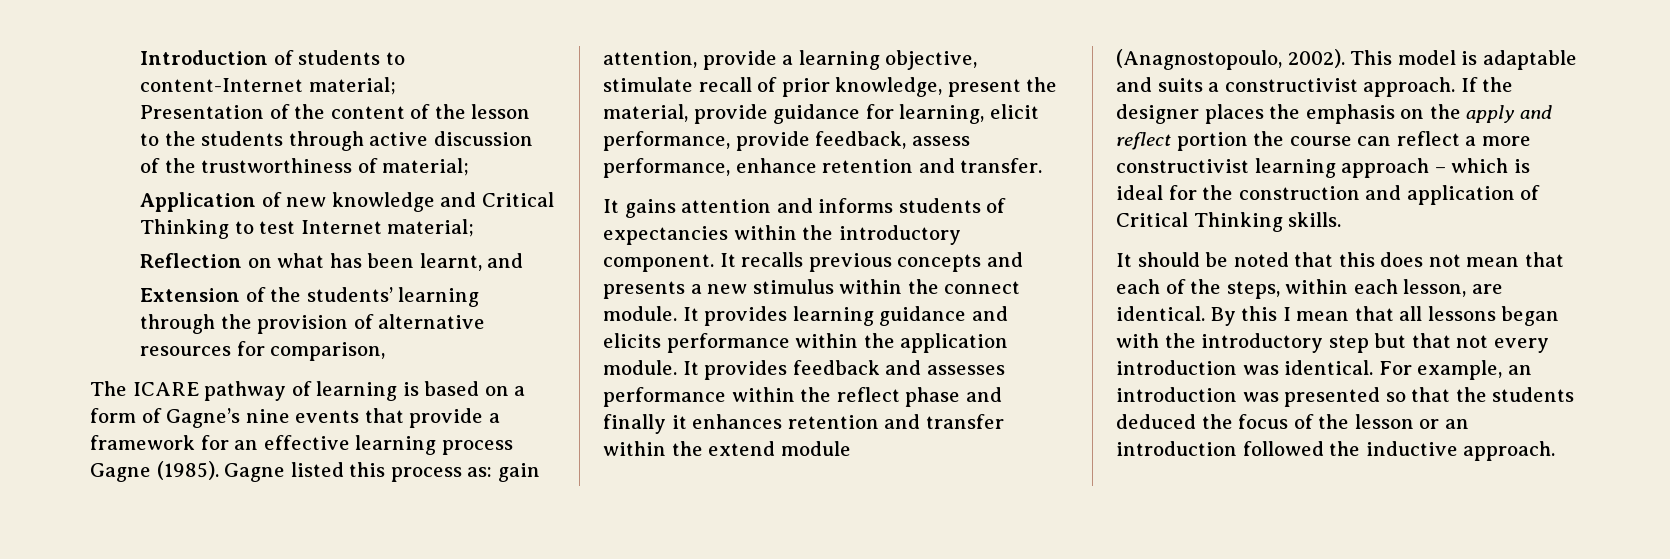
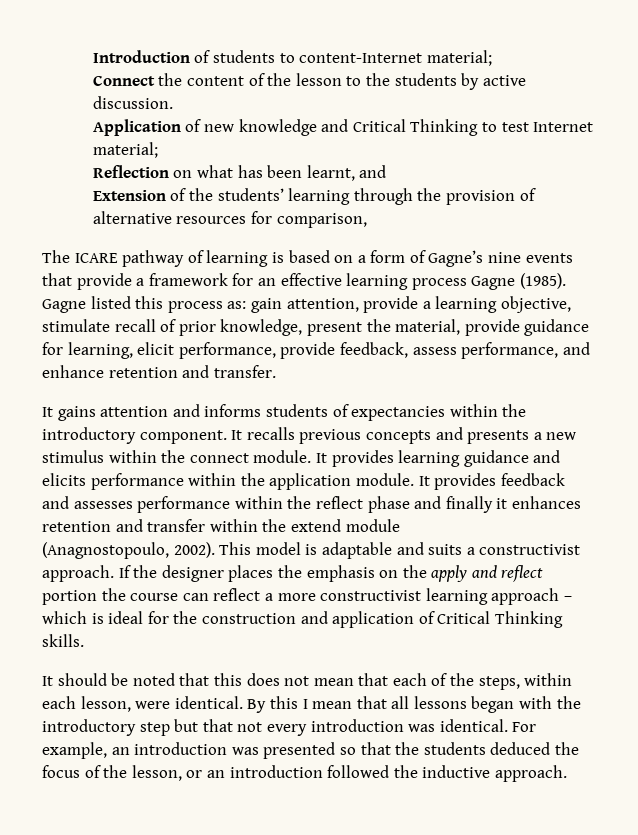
[140,104,290,119] Presentation of -> [92,75,155,86] Connect
[288,131,533,151] [140,158,470,176] through active discussion of the trustworthiness of material; -> [461,73,526,90] [92,96,173,109] by active discussion.
(730, 168) none -> [562,342,590,355] and
[1471,284,1503,294] are -> [135,701,171,709] were
[1354,414,1414,429] lesson -> [131,765,182,781] lesson,

